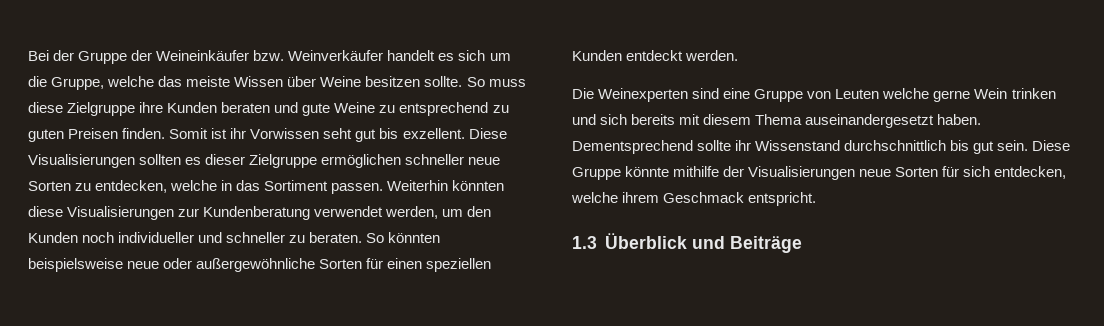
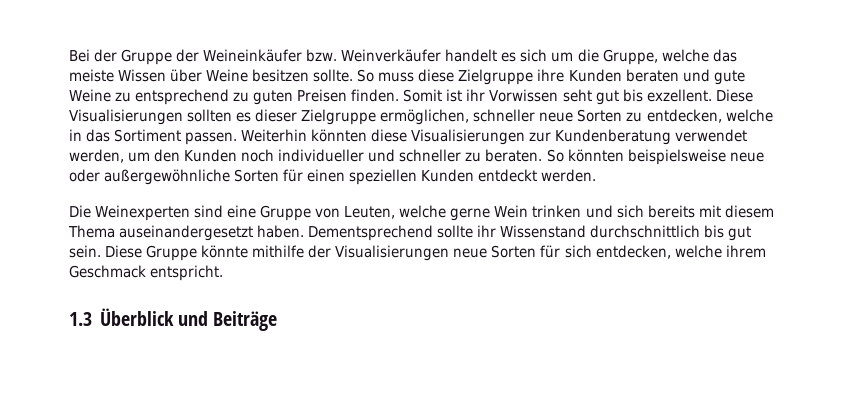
[321,154,402,168] ermöglichen -> [380,109,470,125] ermöglichen,
[835,89,880,99] Leuten -> [344,206,396,219] Leuten,

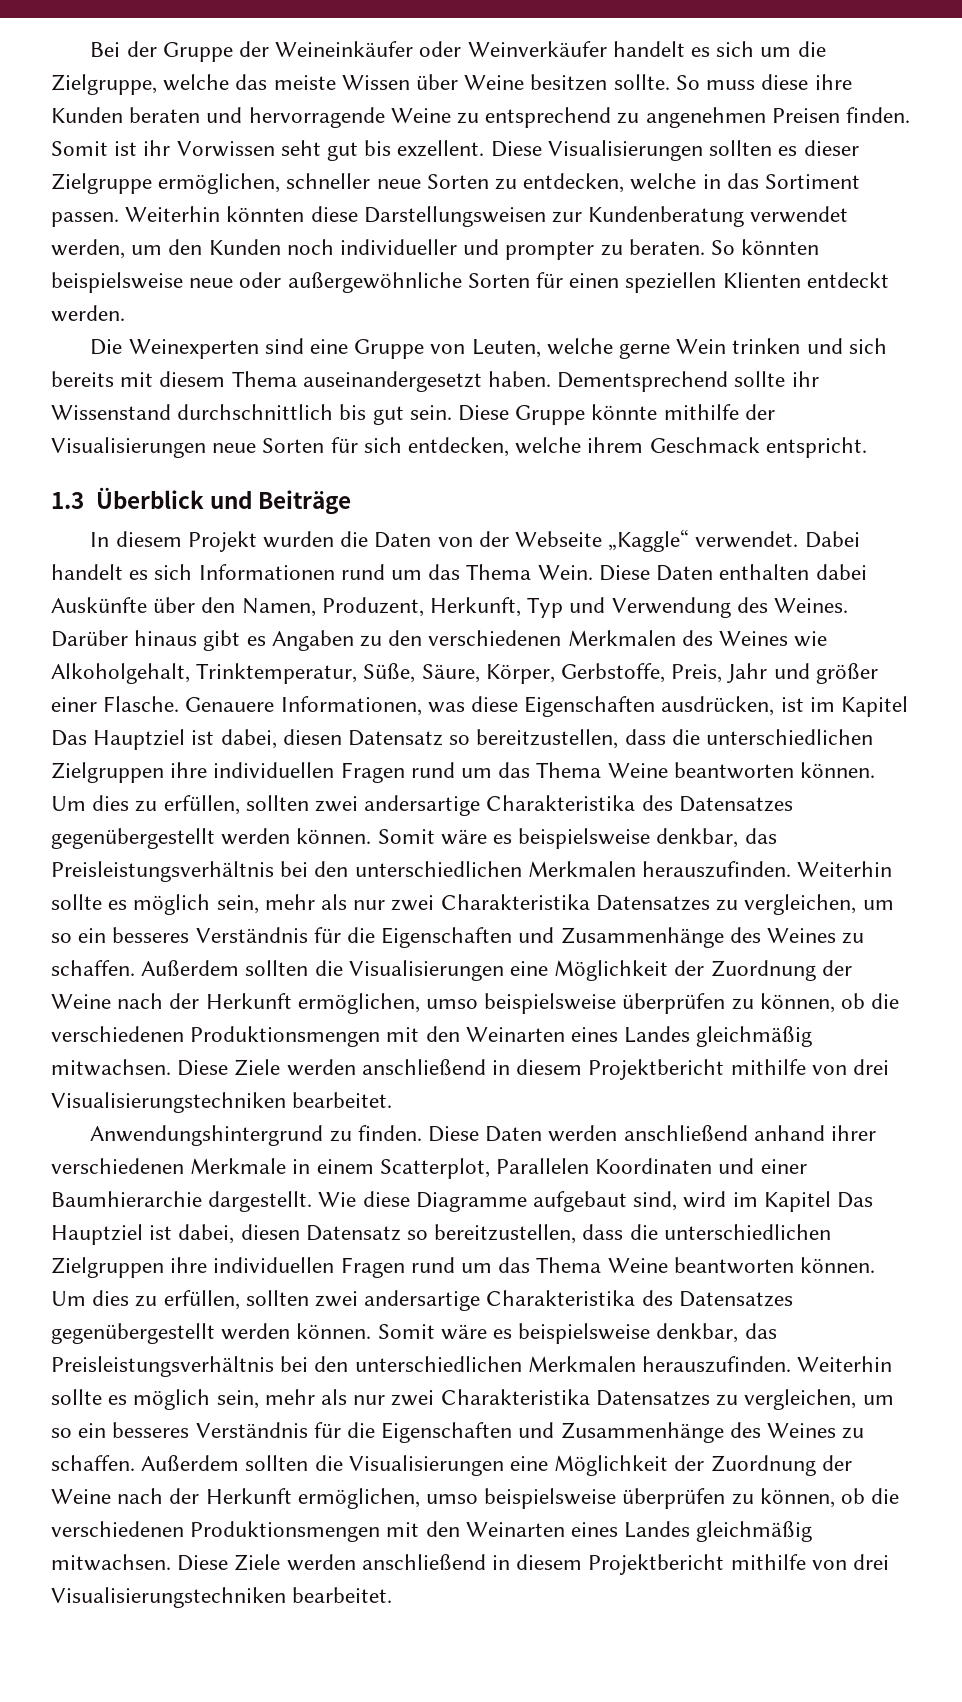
[306,49,338,62] bzw. -> [419,41,462,57] oder
[602,49,658,65] Gruppe, -> [51,74,157,95] Zielgruppe,
[458,69,534,85] Zielgruppe -> (809, 82) none
[713,70,745,85] gute -> [248,107,385,128] hervorragende
[253,90,294,105] guten -> [645,107,766,128] angenehmen
[411,129,526,145] Visualisierungen -> [363,206,546,227] Darstellungsweisen
[399,149,462,162] schneller -> [505,241,595,260] prompter
[421,169,475,182] Kunden -> [722,272,801,288] Klienten
(278, 321) none -> [90,529,860,552] [51,564,867,581] [51,597,849,618] [51,630,828,651] [51,663,878,684] [51,696,909,717] [51,729,874,750] [51,762,876,783] [51,795,793,816] [51,828,777,849] [51,861,893,882] [51,894,894,915] [51,927,865,948] [51,960,852,981] [51,993,900,1014] [51,1026,813,1047] [51,1059,890,1080] [51,1092,393,1113] [90,1125,877,1146] [51,1158,807,1179] [51,1191,874,1212] [51,1224,831,1245] [51,1257,876,1278] [51,1290,793,1311] [51,1323,777,1344] [51,1356,893,1377] [51,1389,894,1410] [51,1422,865,1443] [51,1455,852,1476] [51,1488,900,1509] [51,1521,813,1542] [51,1554,890,1575] [51,1587,393,1608] // In diesem Projekt wurden die Daten von der Webseite „Kaggle“ verwendet. Dabei handelt es sich Informationen rund um das Thema Wein. Diese Daten enthalten dabei Auskünfte über den Namen, Produzent, Herkunft, Typ und Verwendung des Weines. Darüber hinaus gibt es Angaben zu den verschiedenen Merkmalen des Weines wie Alkoholgehalt, Trinktemperatur, Süße, Säure, Körper, Gerbstoffe, Preis, Jahr und größer einer Flasche. Genauere Informationen, was diese Eigenschaften ausdrücken, ist im Kapitel Das Hauptziel ist dabei, diesen Datensatz so bereitzustellen, dass die unterschiedlichen Zielgruppen ihre individuellen Fragen rund um das Thema Weine beantworten können. Um dies zu erfüllen, sollten zwei andersartige Charakteristika des Datensatzes gegenübergestellt werden können. Somit wäre es beispielsweise denkbar, das Preisleistungsverhältnis bei den unterschiedlichen Merkmalen herauszufinden. Weiterhin sollte es möglich sein, mehr als nur zwei Charakteristika Datensatzes zu vergleichen, um so ein besseres Verständnis für die Eigenschaften und Zusammenhänge des Weines zu schaffen. Außerdem sollten die Visualisierungen eine Möglichkeit der Zuordnung der Weine nach der Herkunft ermöglichen, umso beispielsweise überprüfen zu können, ob die verschiedenen Produktionsmengen mit den Weinarten eines Landes gleichmäßig mitwachsen. Diese Ziele werden anschließend in diesem Projektbericht mithilfe von drei Visualisierungstechniken bearbeitet. // Anwendungshintergrund zu finden. Diese Daten werden anschließend anhand ihrer verschiedenen Merkmale in einem Scatterplot, Parallelen Koordinaten und einer Baumhierarchie dargestellt. Wie diese Diagramme aufgebaut sind, wird im Kapitel Das Hauptziel ist dabei, diesen Datensatz so bereitzustellen, dass die unterschiedlichen Zielgruppen ihre individuellen Fragen rund um das Thema Weine beantworten können. Um dies zu erfüllen, sollten zwei andersartige Charakteristika des Datensatzes gegenübergestellt werden können. Somit wäre es beispielsweise denkbar, das Preisleistungsverhältnis bei den unterschiedlichen Merkmalen herauszufinden. Weiterhin sollte es möglich sein, mehr als nur zwei Charakteristika Datensatzes zu vergleichen, um so ein besseres Verständnis für die Eigenschaften und Zusammenhänge des Weines zu schaffen. Außerdem sollten die Visualisierungen eine Möglichkeit der Zuordnung der Weine nach der Herkunft ermöglichen, umso beispielsweise überprüfen zu können, ob die verschiedenen Produktionsmengen mit den Weinarten eines Landes gleichmäßig mitwachsen. Diese Ziele werden anschließend in diesem Projektbericht mithilfe von drei Visualisierungstechniken bearbeitet.

